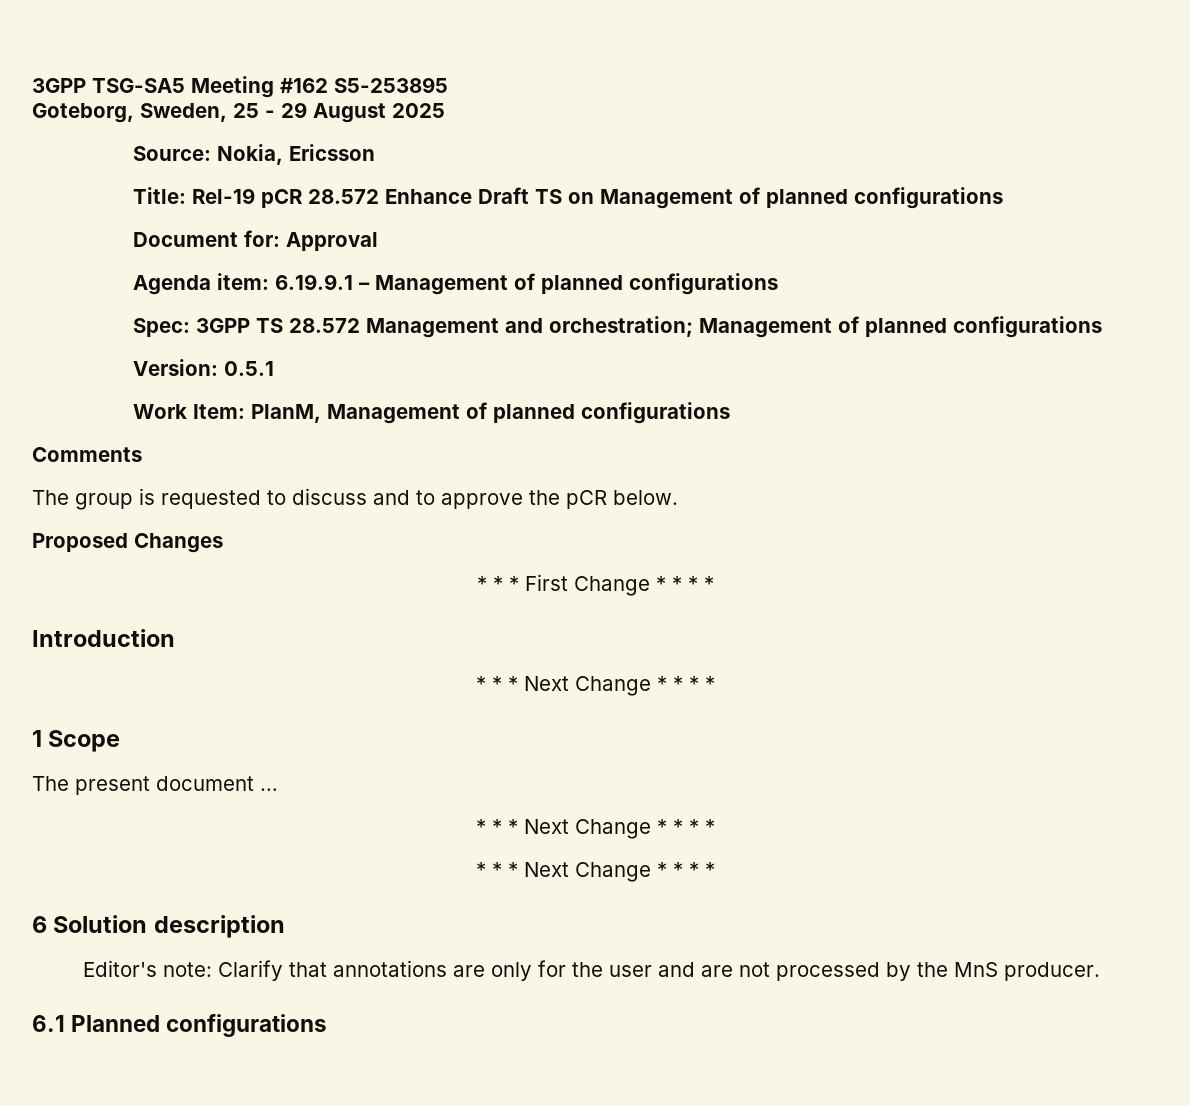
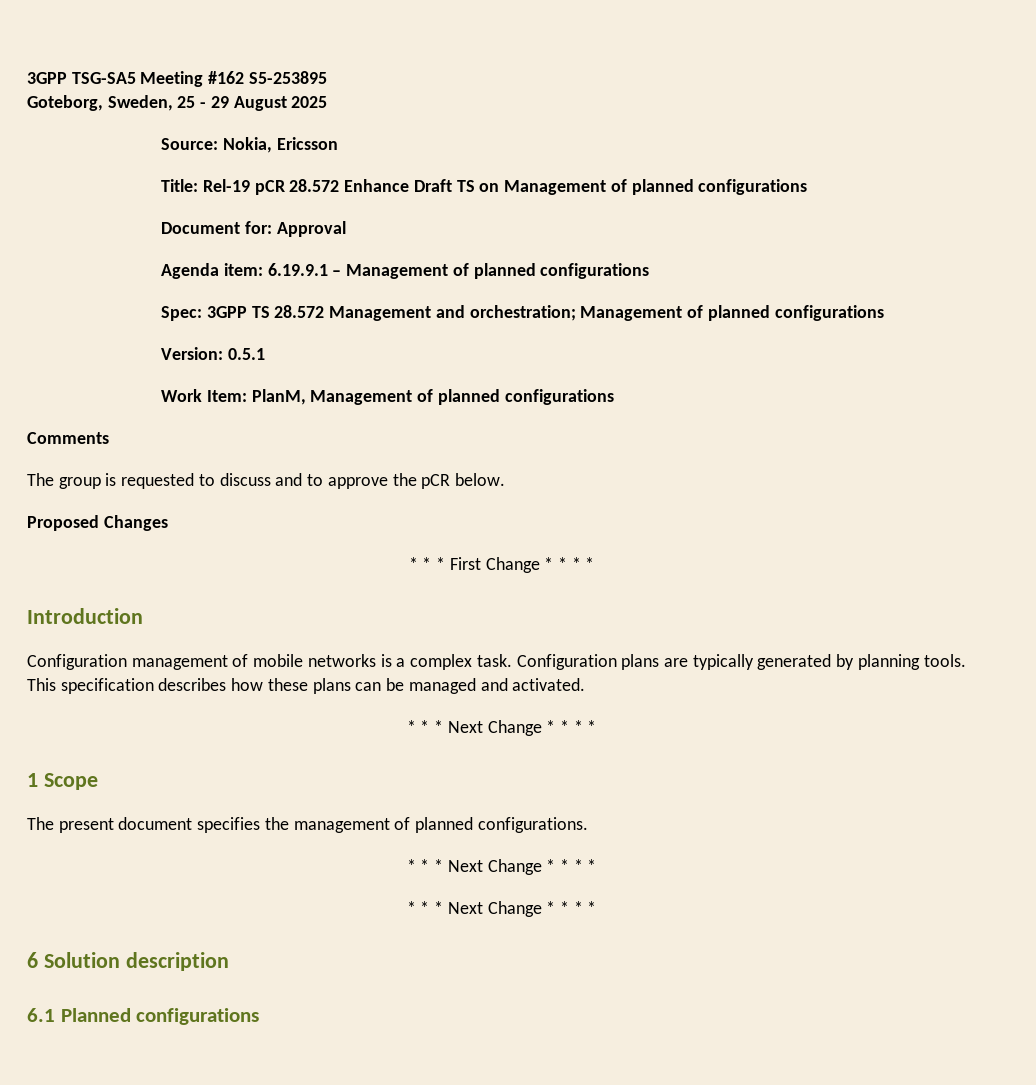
(175, 638) none -> [27,654,966,670] [27,678,586,694] // Configuration management of mobile networks is a complex task. Configuration plans are typically generated by planning tools. This specification describes how these plans can be managed and activated.
[260,788,278,791] … -> [197,817,588,833] specifies the management of planned configurations.
[82,960,1100,981] // Editor's note: Clarify that annotations are only for the user and are not processed by the MnS producer. -> (229, 961) none

